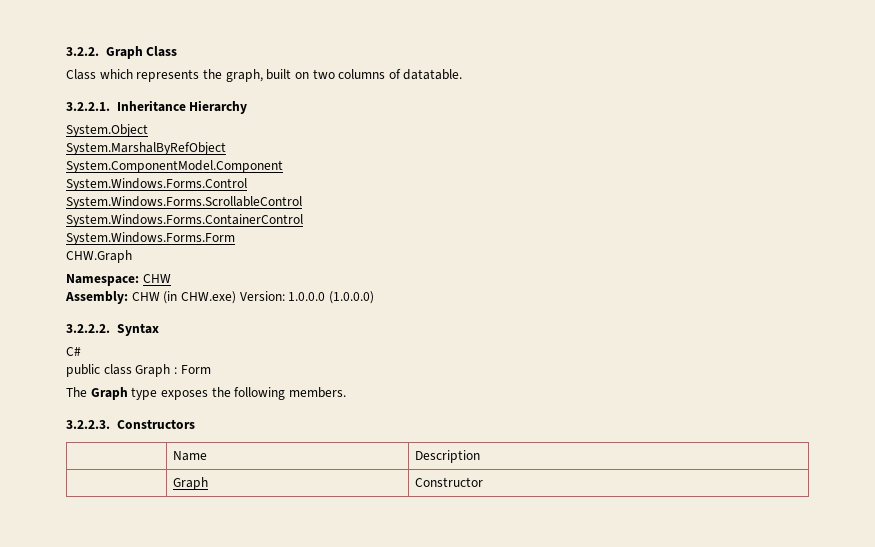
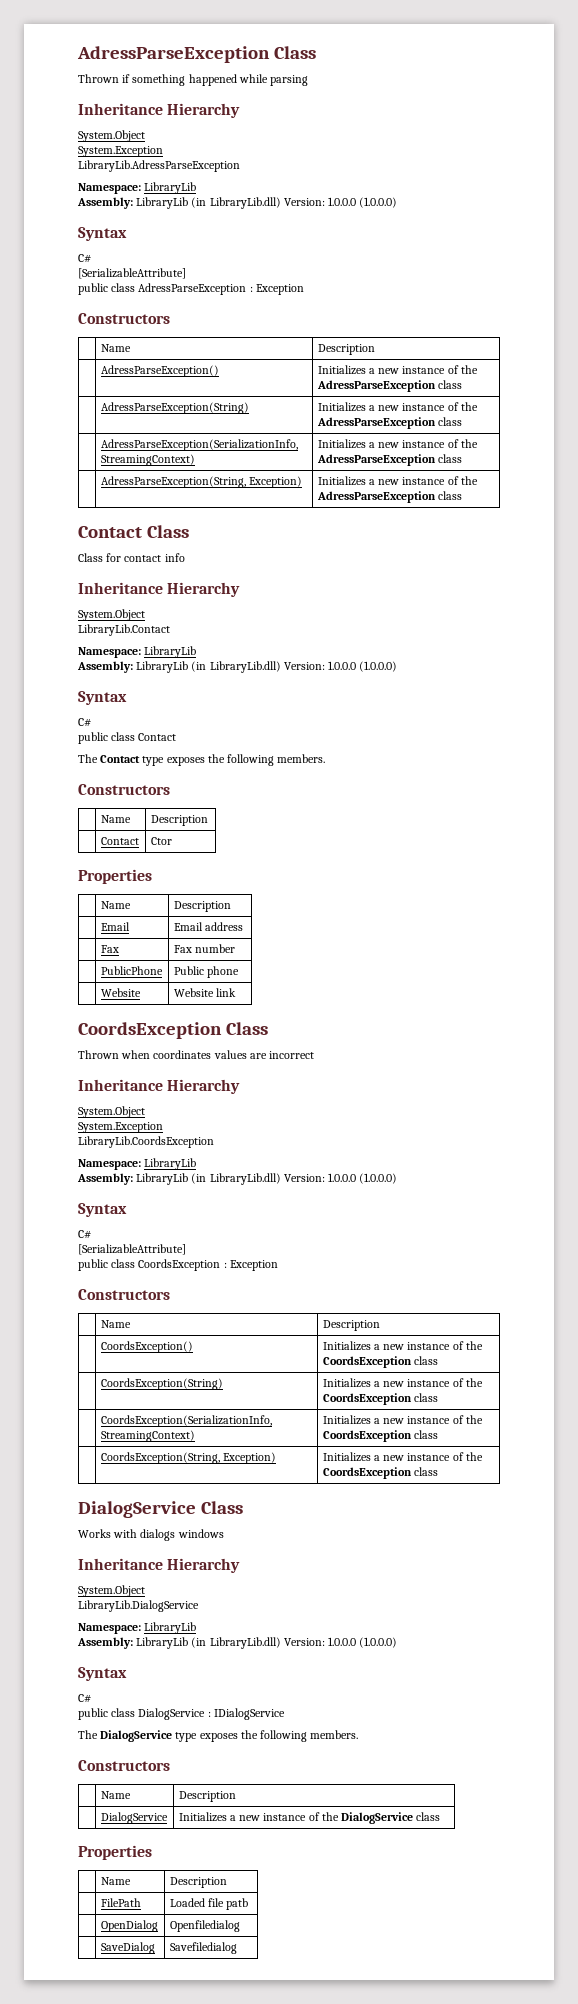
[66,46,178,59] [66,69,463,82] [66,100,248,114] [66,124,148,137] [66,142,226,155] [66,160,283,173] [66,178,247,191] [66,196,302,209] [66,214,303,227] [66,232,235,245] [66,250,132,263] [66,274,171,286] [65,291,374,304] [66,323,159,336] [66,347,81,356] [66,364,211,377] [66,387,346,400] [66,419,195,429] [173,451,208,461] [415,450,481,463] [173,477,209,490] [415,477,484,487] 3.2.2. Graph Class // Class which represents the graph, built on two columns of datatable. // 3.2.2.1. Inheritance Hierarchy // System.Object // System.MarshalByRefObject // System.ComponentModel.Component // System.Windows.Forms.Control // System.Windows.Forms.ScrollableControl // System.Windows.Forms.ContainerControl // System.Windows.Forms.Form // CHW.Graph // Namespace: CHW // Assembly: CHW (in CHW.exe) Version: 1.0.0.0 (1.0.0.0) // 3.2.2.2. Syntax // C# // public class Graph : Form // The Graph type exposes the following members. // 3.2.2.3. Constructors // | Name | Description // | Graph | Constructor -> [77,46,316,63] [78,74,309,86] [78,103,241,118] [78,130,145,142] [78,146,163,157] [78,160,240,172] [78,182,197,194] [77,197,398,209] [78,227,127,241] [78,254,91,263] [78,268,186,279] [78,283,304,295] [78,313,170,324] [100,344,131,352] [317,344,375,355] [100,365,219,377] [317,365,478,375] [316,380,462,392] [100,402,249,414] [317,402,478,412] [316,417,462,429] [100,439,298,451] [100,454,195,466] [317,439,478,449] [316,454,462,466] [100,476,302,488] [317,476,478,486] [316,491,462,503] [78,525,189,538] [78,553,185,562] [78,582,241,597] [78,609,145,621] [78,624,170,636] [78,646,197,658] [77,661,398,673] [78,691,127,705] [78,718,91,727] [78,732,177,744] [78,754,326,766] [78,784,170,795] [100,815,131,823] [150,815,208,826] [100,837,139,845] [150,837,172,845] [78,869,152,884] [100,901,131,909] [173,901,231,912] [100,922,130,931] [173,922,243,931] [100,945,119,953] [173,944,235,953] [100,966,163,975] [173,966,239,978] [100,988,141,997] [173,988,236,997] [78,1022,268,1039] [78,1050,315,1059] [78,1079,241,1094] [78,1106,145,1118] [78,1122,163,1133] [78,1136,214,1148] [78,1158,197,1170] [77,1173,398,1185] [78,1203,127,1217] [78,1230,91,1239] [78,1244,186,1255] [78,1259,278,1271] [78,1289,170,1300] [100,1320,131,1328] [322,1320,380,1331] [100,1341,193,1353] [322,1341,483,1351] [322,1356,438,1368] [100,1378,223,1390] [322,1378,483,1388] [322,1393,438,1405] [100,1415,272,1427] [100,1430,195,1442] [322,1415,483,1425] [322,1430,438,1442] [100,1452,276,1464] [322,1452,483,1462] [322,1467,438,1479] [78,1501,243,1518] [78,1529,224,1541] [78,1558,241,1573] [78,1585,145,1597] [78,1600,199,1612] [78,1622,197,1634] [77,1637,398,1649] [78,1667,127,1681] [78,1694,91,1703] [78,1708,285,1720] [78,1730,359,1742] [78,1760,170,1771] [100,1791,131,1799] [178,1791,236,1802] [100,1812,168,1824] [178,1812,441,1824] [78,1845,152,1860] [100,1877,131,1885] [169,1877,227,1888] [100,1898,141,1907] [169,1898,249,1910] [100,1920,158,1932] [169,1920,240,1932] [100,1942,155,1954] [169,1942,237,1954] AdressParseException Class // Thrown if something happened while parsing // Inheritance Hierarchy // System.Object // System.Exception // LibraryLib.AdressParseException // Namespace: LibraryLib // Assembly: LibraryLib (in LibraryLib.dll) Version: 1.0.0.0 (1.0.0.0) // Syntax // C# // [SerializableAttribute] // public class AdressParseException : Exception // Constructors // | Name | Description // | AdressParseException() | Initializes a new instance of the AdressParseException class // | AdressParseException(String) | Initializes a new instance of the AdressParseException class // | AdressParseException(SerializationInfo, StreamingContext) | Initializes a new instance of the AdressParseException class // | AdressParseException(String, Exception) | Initializes a new instance of the AdressParseException class // Contact Class // Class for contact info // Inheritance Hierarchy // System.Object // LibraryLib.Contact // Namespace: LibraryLib // Assembly: LibraryLib (in LibraryLib.dll) Version: 1.0.0.0 (1.0.0.0) // Syntax // C# // public class Contact // The Contact type exposes the following members. // Constructors // | Name | Description // | Contact | Ctor // Properties // | Name | Description // | Email | Email address // | Fax | Fax number // | PublicPhone | Public phone // | Website | Website link // CoordsException Class // Thrown when coordinates values are incorrect // Inheritance Hierarchy // System.Object // System.Exception // LibraryLib.CoordsException // Namespace: LibraryLib // Assembly: LibraryLib (in LibraryLib.dll) Version: 1.0.0.0 (1.0.0.0) // Syntax // C# // [SerializableAttribute] // public class CoordsException : Exception // Constructors // | Name | Description // | CoordsException() | Initializes a new instance of the CoordsException class // | CoordsException(String) | Initializes a new instance of the CoordsException class // | CoordsException(SerializationInfo, StreamingContext) | Initializes a new instance of the CoordsException class // | CoordsException(String, Exception) | Initializes a new instance of the CoordsException class // DialogService Class // Works with dialogs windows // Inheritance Hierarchy // System.Object // LibraryLib.DialogService // Namespace: LibraryLib // Assembly: LibraryLib (in LibraryLib.dll) Version: 1.0.0.0 (1.0.0.0) // Syntax // C# // public class DialogService : IDialogService // The DialogService type exposes the following members. // Constructors // | Name | Description // | DialogService | Initializes a new instance of the DialogService class // Properties // | Name | Description // | FilePath | Loaded file patb // | OpenDialog | Openfiledialog // | SaveDialog | Savefiledialog

